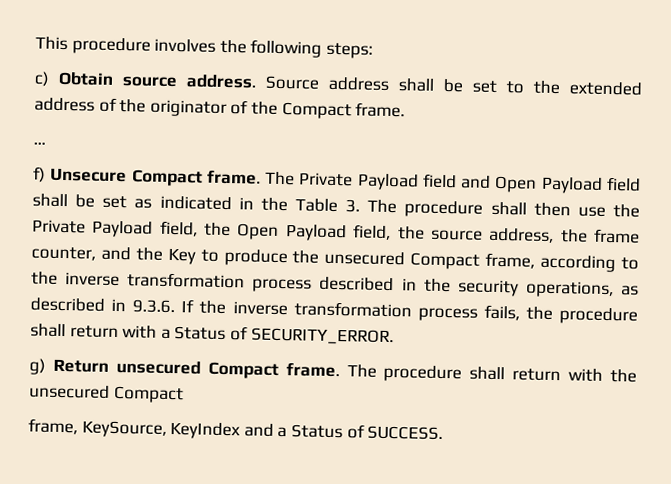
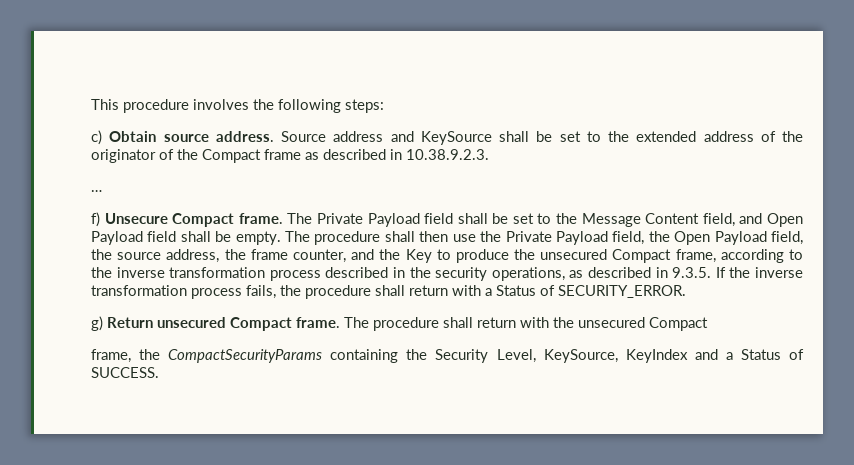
(390, 83) none -> [390,131,492,145] and KeySource
[355,102,406,118] frame. -> [264,149,489,160] frame as described in 10.38.9.2.3.
(457, 181) none -> [457,213,735,227] shall be set to the Message Content field,
[102,195,361,213] set as indicated in the Table 3. -> [235,231,281,245] empty.
[132,299,176,314] 9.3.6. -> [672,267,712,278] 9.3.5.
(78, 426) none -> [139,349,536,363] the CompactSecurityParams containing the Security Level,

